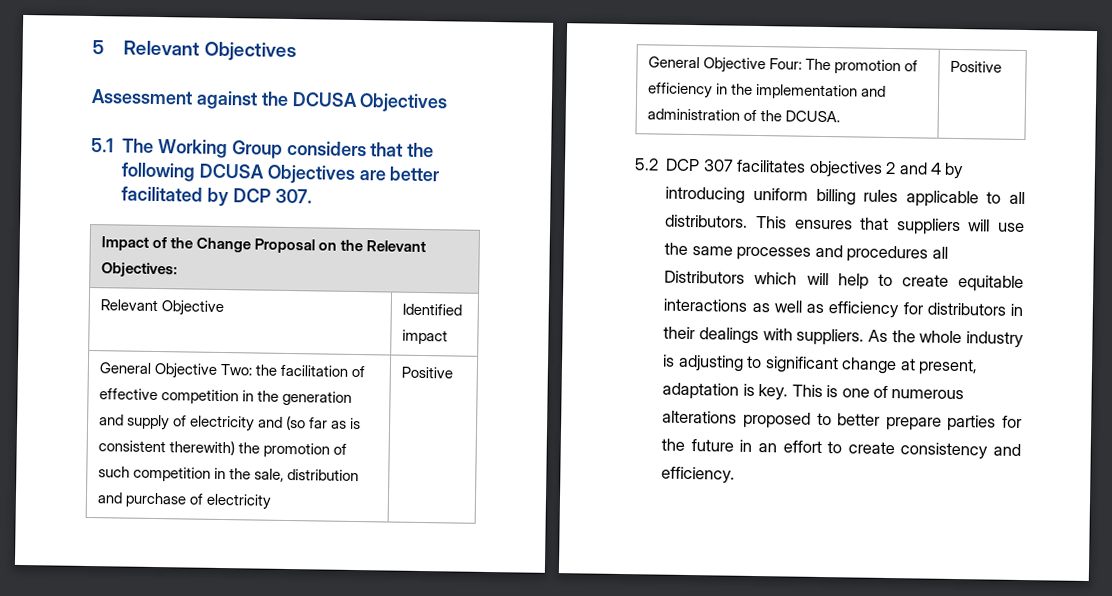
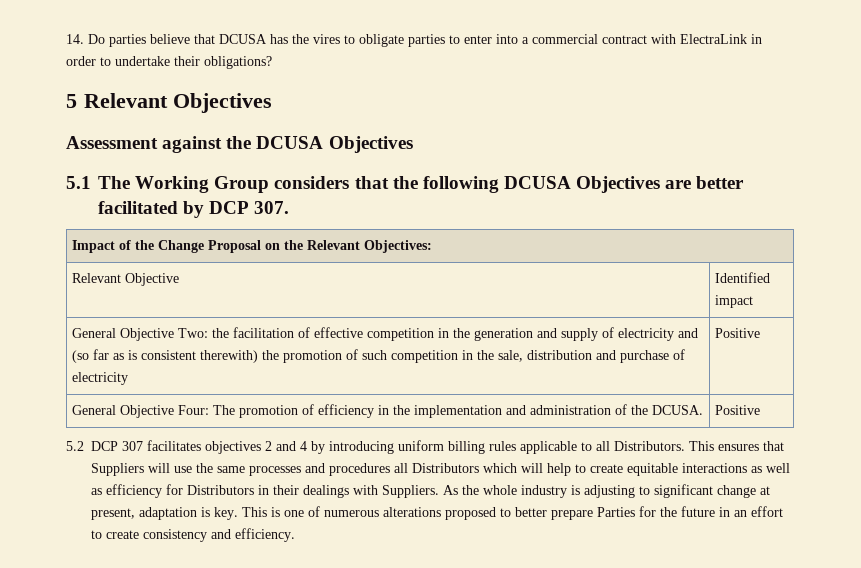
(92, 47) none -> [66,34,762,47] [66,56,272,69] 14. Do parties believe that DCUSA has the vires to obligate parties to enter into a commercial contract with ElectraLink in order to undertake their obligations? //
[665,214,749,228] distributors. -> [614,441,685,451] Distributors.
[895,218,961,236] suppliers -> [91,463,144,476] Suppliers
[926,302,1006,316] distributors -> [187,485,254,495] Distributors
[796,328,865,346] suppliers. -> [382,485,439,498] Suppliers.
[947,414,997,432] parties -> [597,507,635,517] Parties

